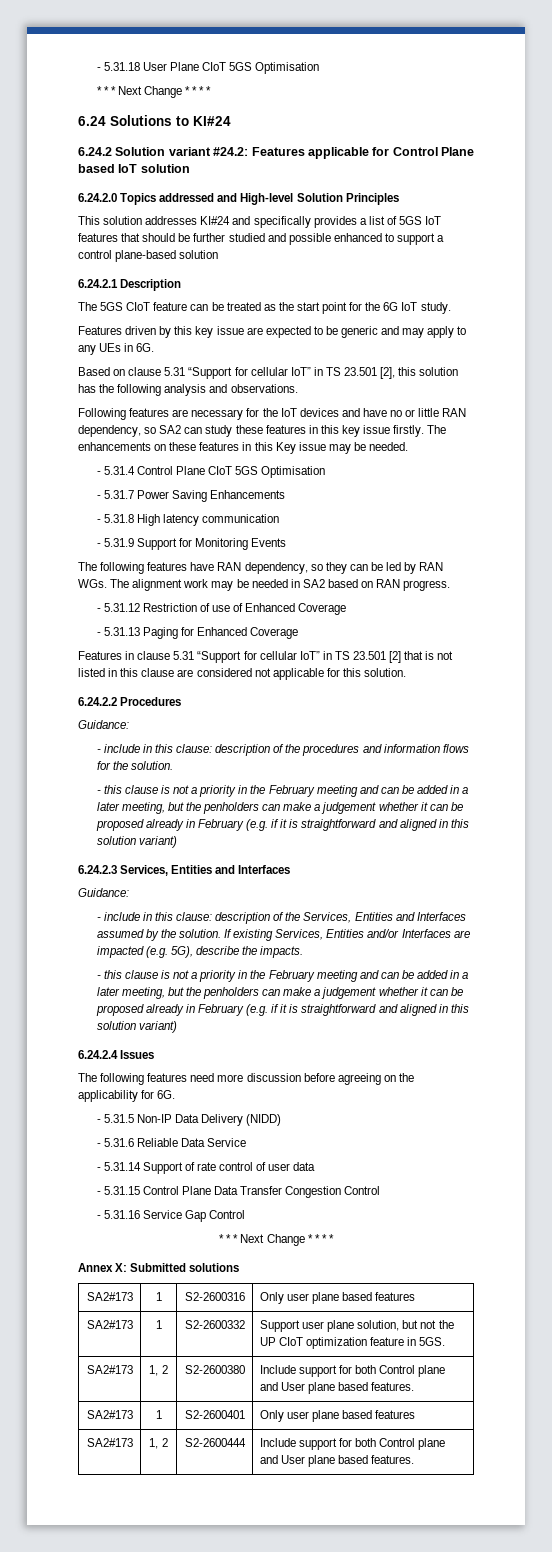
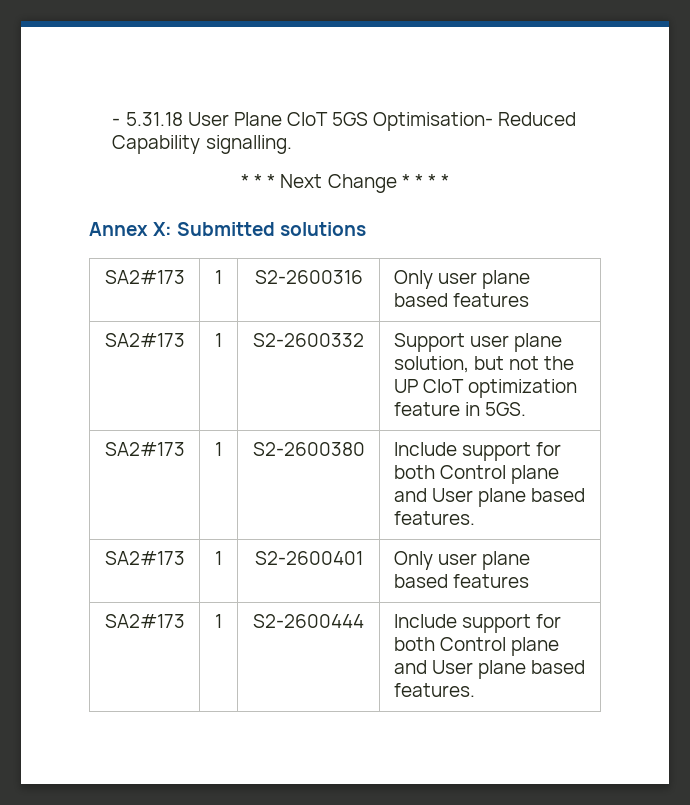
[255,62,320,74] [96,86,212,98] [78,115,231,126] [78,147,474,159] [78,164,190,173] [78,193,399,205] [78,216,442,228] [78,233,445,245] [78,250,219,262] [78,279,182,291] [78,302,451,314] [78,326,467,338] [78,343,155,355] [78,367,459,379] [78,384,298,396] [78,408,467,420] [78,425,447,437] [78,442,409,454] [96,466,326,478] [96,490,286,502] [96,514,280,526] [96,538,287,550] [78,562,444,574] [78,579,451,591] [96,603,347,615] [96,627,299,639] [78,651,454,663] [78,668,407,680] [78,697,182,706] [78,720,129,729] [96,744,469,756] [96,761,173,770] [96,785,469,797] [96,802,463,814] [95,819,469,831] [96,836,177,848] [78,865,291,876] [78,888,129,897] [96,912,466,924] [96,929,470,941] [96,946,304,958] [96,970,469,982] [96,987,463,999] [95,1004,469,1016] [96,1021,177,1033] [78,1050,155,1059] [78,1073,414,1085] [78,1090,176,1102] [96,1114,282,1126] [96,1138,247,1147] [96,1162,316,1174] [96,1186,381,1198] [96,1210,246,1222] Optimisation // * * * Next Change * * * * // 6.24 Solutions to KI#24 // 6.24.2 Solution variant #24.2: Features applicable for Control Plane based IoT solution // 6.24.2.0 Topics addressed and High-level Solution Principles // This solution addresses KI#24 and specifically provides a list of 5GS IoT features that should be further studied and possible enhanced to support a control plane-based solution // 6.24.2.1 Description // The 5GS CIoT feature can be treated as the start point for the 6G IoT study. // Features driven by this key issue are expected to be generic and may apply to any UEs in 6G. // Based on clause 5.31 “Support for cellular IoT” in TS 23.501 [2], this solution has the following analysis and observations. // Following features are necessary for the IoT devices and have no or little RAN dependency, so SA2 can study these features in this key issue firstly. The enhancements on these features in this Key issue may be needed. // - 5.31.4 Control Plane CIoT 5GS Optimisation // - 5.31.7 Power Saving Enhancements // - 5.31.8 High latency communication // - 5.31.9 Support for Monitoring Events // The following features have RAN dependency, so they can be led by RAN WGs. The alignment work may be needed in SA2 based on RAN progress. // - 5.31.12 Restriction of use of Enhanced Coverage // - 5.31.13 Paging for Enhanced Coverage // Features in clause 5.31 “Support for cellular IoT” in TS 23.501 [2] that is not listed in this clause are considered not applicable for this solution. // 6.24.2.2 Procedures // Guidance: // - include in this clause: description of the procedures and information flows for the solution. // - this clause is not a priority in the February meeting and can be added in a later meeting, but the penholders can make a judgement whether it can be proposed already in February (e.g. if it is straightforward and aligned in this solution variant) // 6.24.2.3 Services, Entities and Interfaces // Guidance: // - include in this clause: description of the Services, Entities and Interfaces assumed by the solution. If existing Services, Entities and/or Interfaces are impacted (e.g. 5G), describe the impacts. // - this clause is not a priority in the February meeting and can be added in a later meeting, but the penholders can make a judgement whether it can be proposed already in February (e.g. if it is straightforward and aligned in this solution variant) // 6.24.2.4 Issues // The following features need more discussion before agreeing on the applicability for 6G. // - 5.31.5 Non-IP Data Delivery (NIDD) // - 5.31.6 Reliable Data Service // - 5.31.14 Support of rate control of user data // - 5.31.15 Control Plane Data Transfer Congestion Control // - 5.31.16 Service Gap Control -> [373,112,577,131] [112,135,292,154] Optimisation- Reduced Capability signalling.
[149,1365,168,1376] 1, 2 -> [215,442,222,456] 1
[149,1438,168,1449] 1, 2 -> [215,614,222,628] 1

